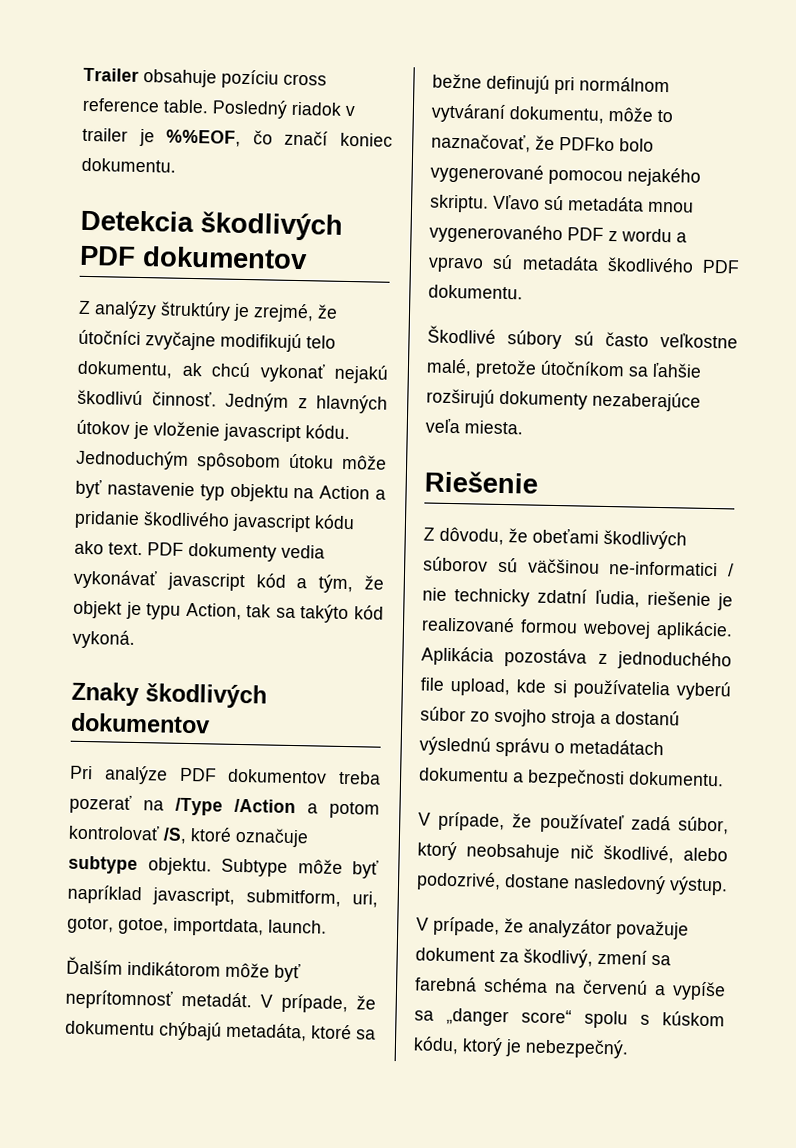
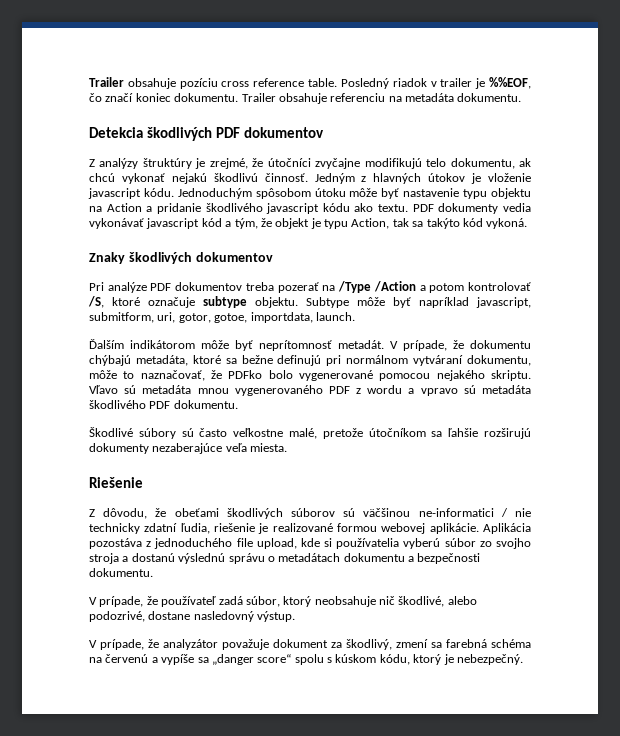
(176, 165) none -> [241,93,522,104] Trailer obsahuje referenciu na metadáta dokumentu.
[199,484,225,501] typ -> [463,189,488,199] typu
[108,542,143,556] text. -> [378,204,409,212] textu.

